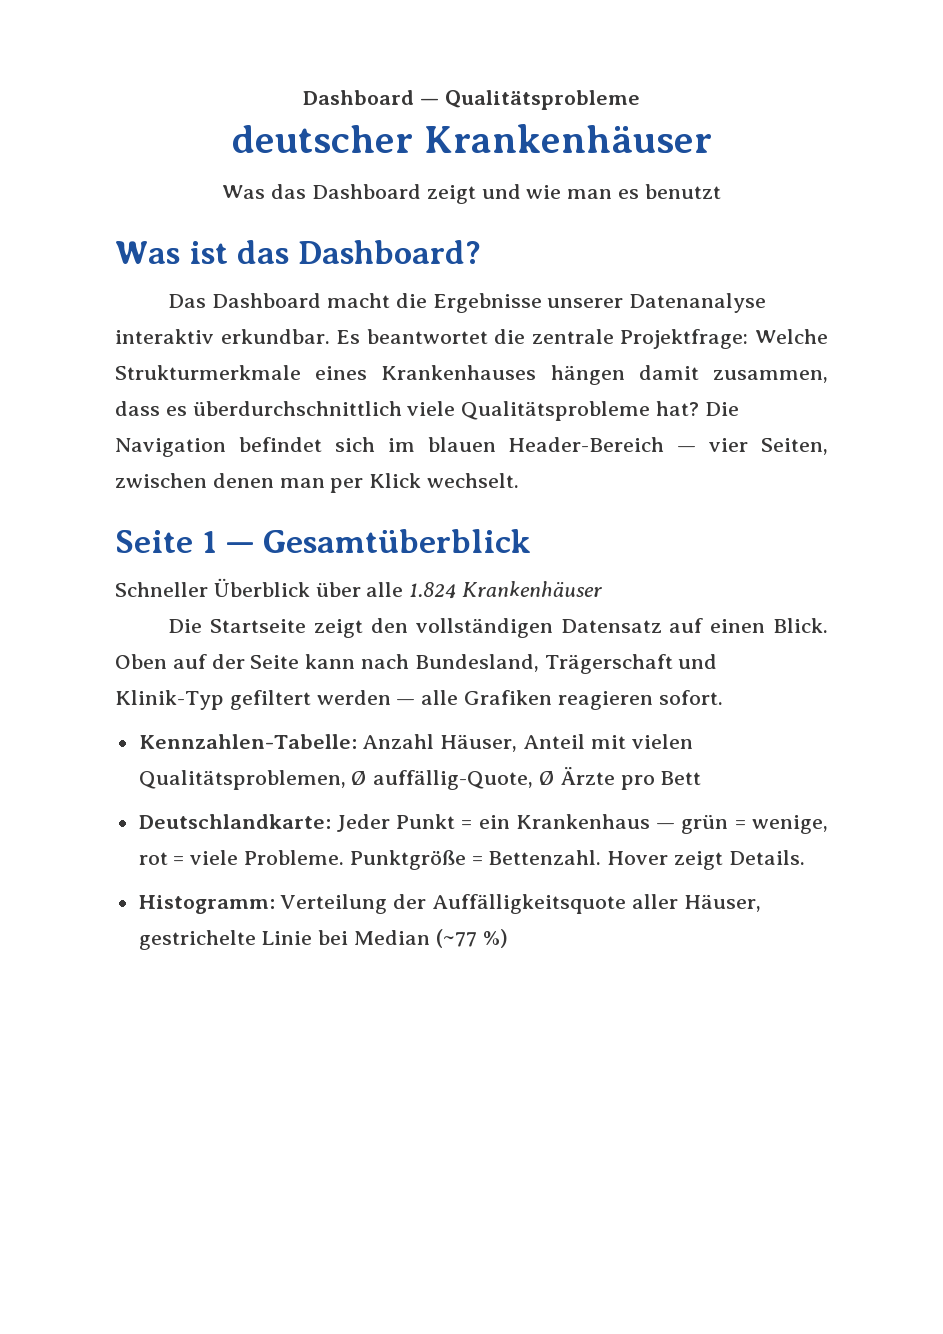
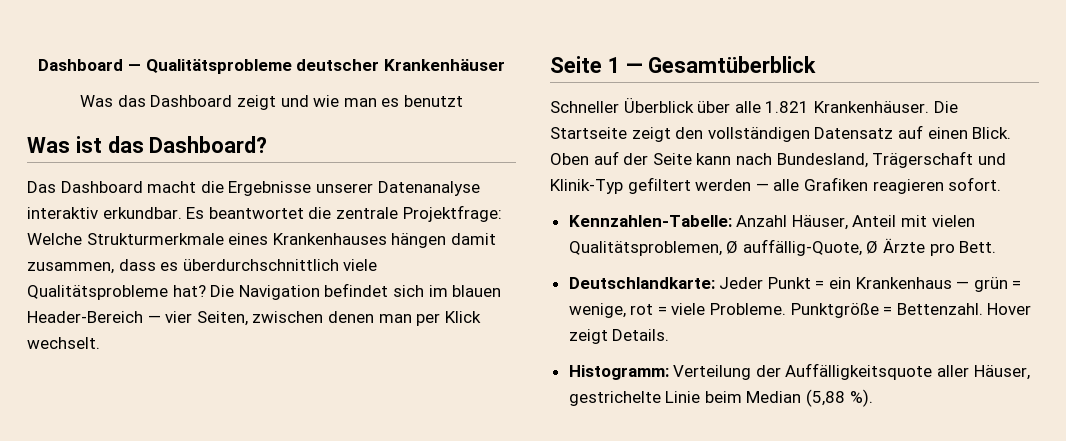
(640, 100) // -> (292, 66) none
[409,581,603,599] 1.824 Krankenhäuser // -> [765,101,929,113] 1.821 Krankenhäuser.
[660,771,702,785] Bett -> [959,241,997,253] Bett.
[318,929,508,948] bei Median (~77 %) -> [704,389,873,407] beim Median (5,88 %).

